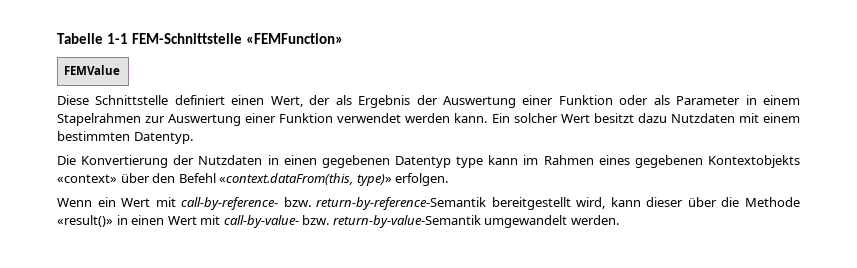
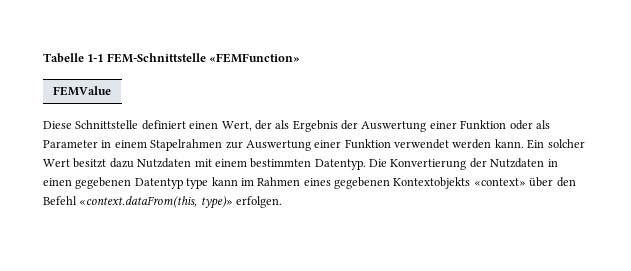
(193, 138) // -> (366, 164) none
[57,197,800,210] [57,215,619,228] // Wenn ein Wert mit call-by-reference- bzw. return-by-reference-Semantik bereitgestellt wird, kann dieser über die Methode «result()» in einen Wert mit call-by-value- bzw. return-by-value-Semantik umgewandelt werden. -> (283, 202) none

